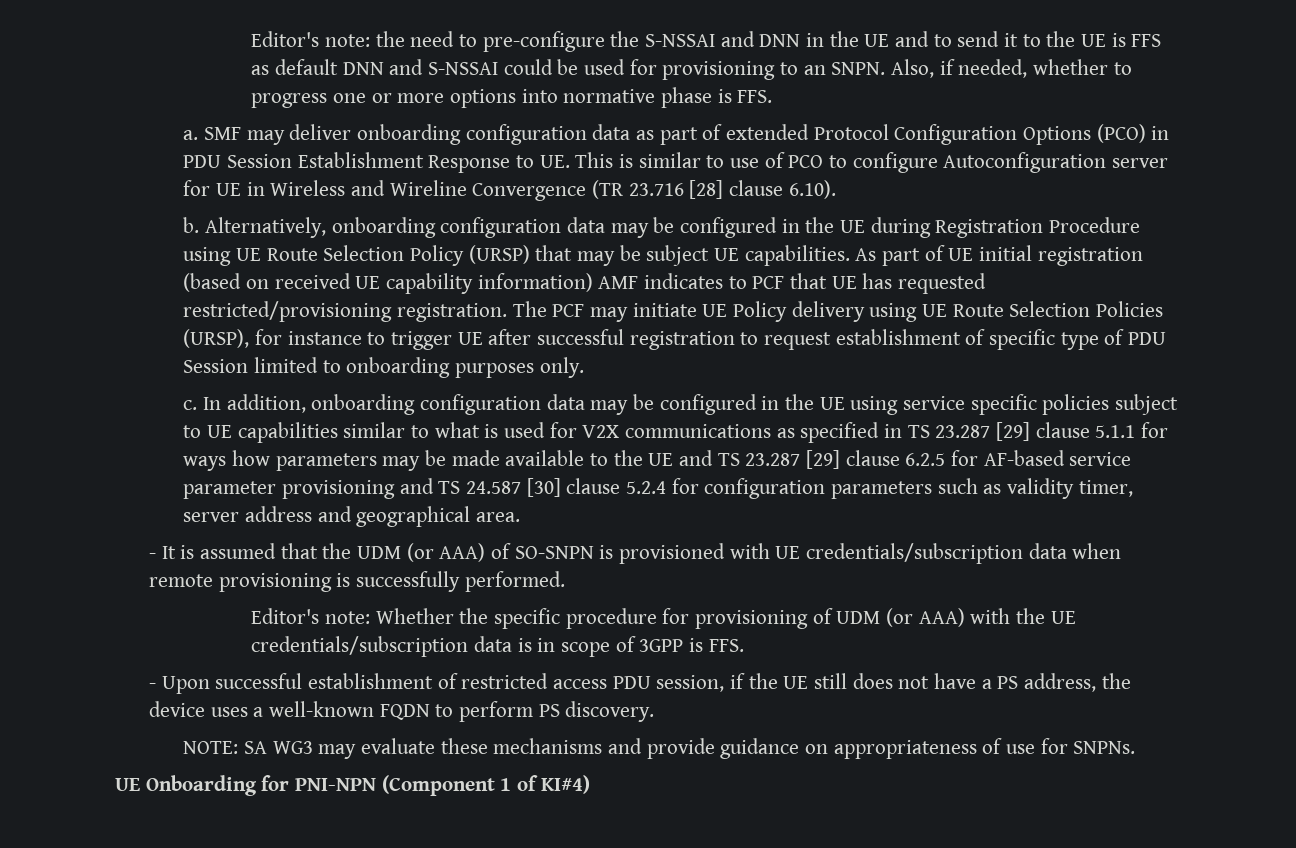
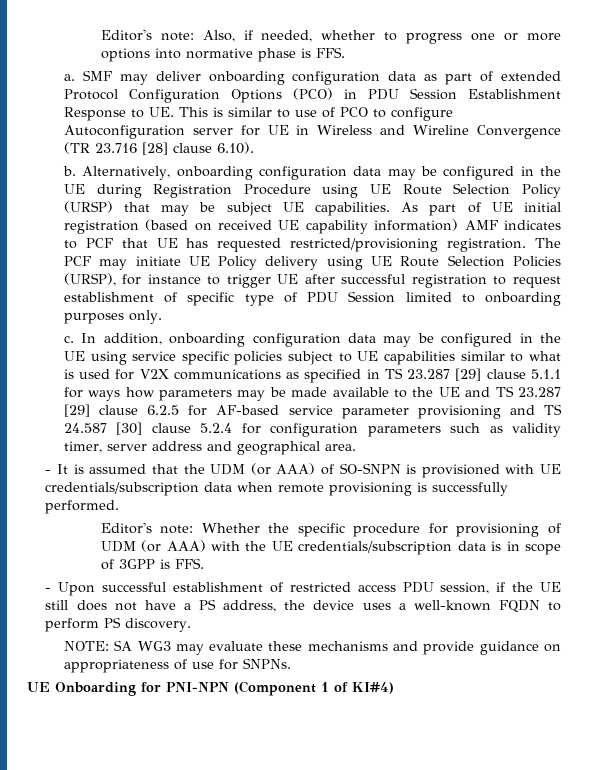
[251,31,1162,52] [251,59,886,80] Editor's note: the need to pre-configure the S-NSSAI and DNN in the UE and to send it to the UE is FFS as default DNN and S-NSSAI could be used for provisioning to an SNPN. -> [100,29,194,41] Editor's note:

